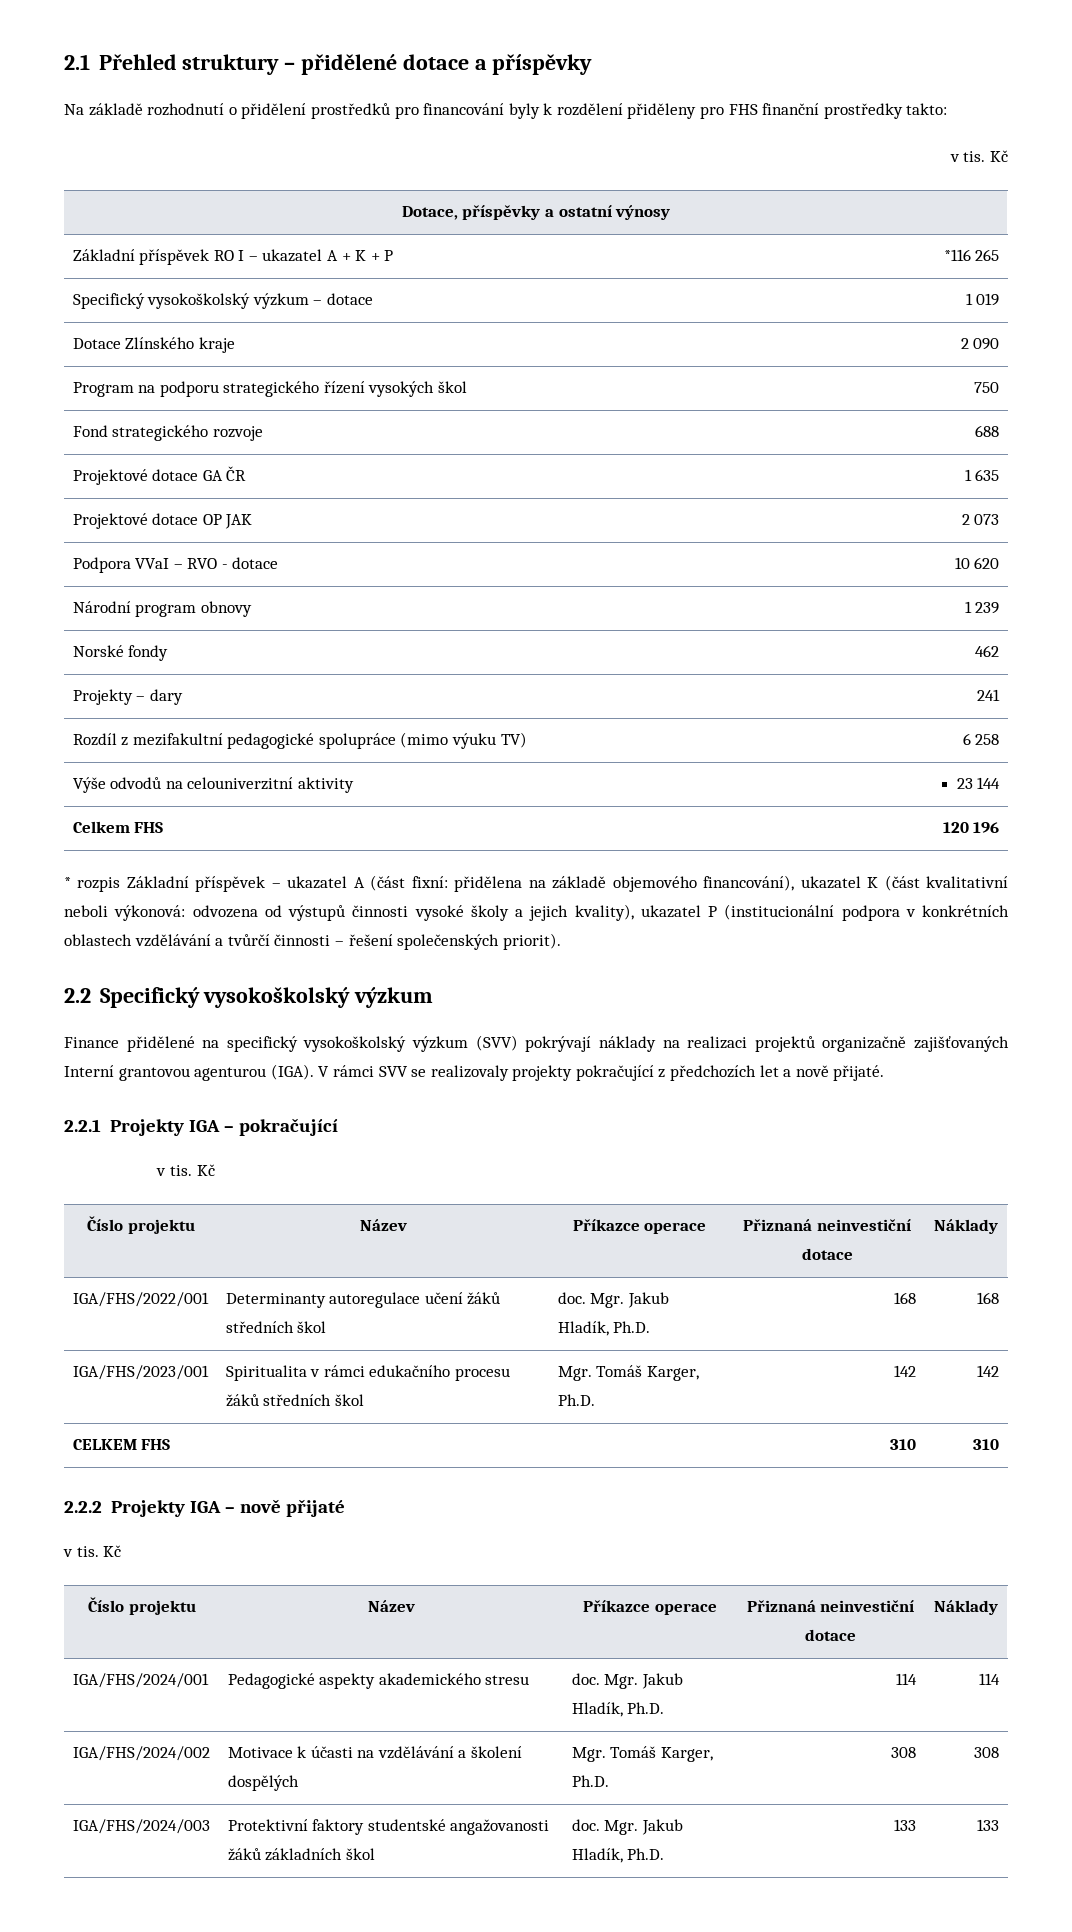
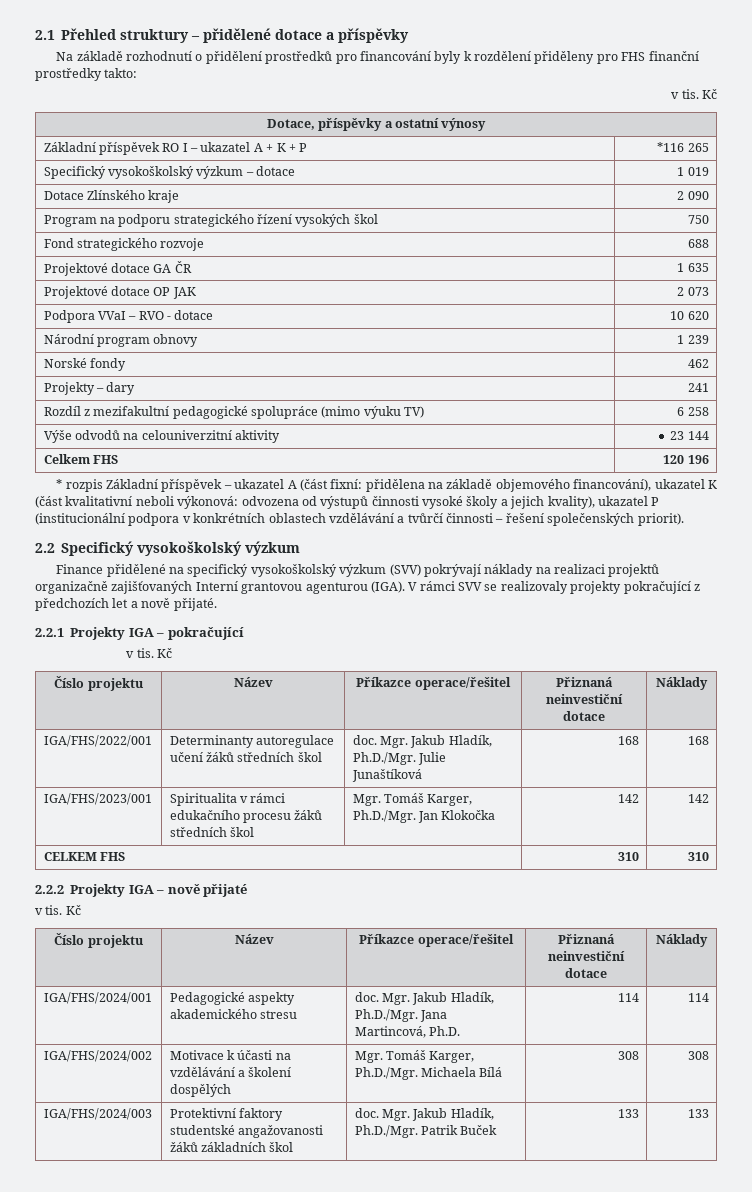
[644,1222,707,1234] operace -> [414,677,511,690] operace/řešitel
[613,1321,651,1333] Ph.D. -> [352,752,446,765] [351,769,422,782] Ph.D./Mgr. Julie Junaštíková
[557,1394,595,1406] Ph.D. -> [352,810,496,823] Ph.D./Mgr. Jan Klokočka
[654,1603,717,1615] operace -> [417,934,514,947] operace/řešitel
(623, 1709) none -> [354,1009,447,1022] [354,1026,426,1038] Ph.D./Mgr. Jana Martincová,
[571,1775,609,1787] Ph.D. -> [354,1067,503,1080] Ph.D./Mgr. Michaela Bílá
[627,1848,665,1860] Ph.D. -> [354,1125,498,1138] Ph.D./Mgr. Patrik Buček

